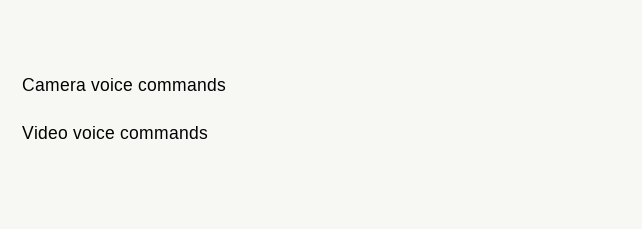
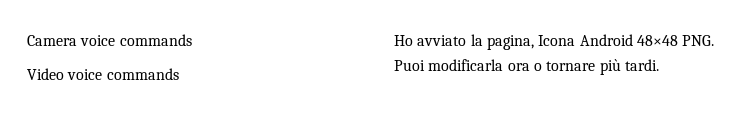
(208, 132) none -> [394,34,715,50] [394,59,659,75] // Ho avviato la pagina, Icona Android 48×48 PNG. Puoi modificarla ora o tornare più tardi.

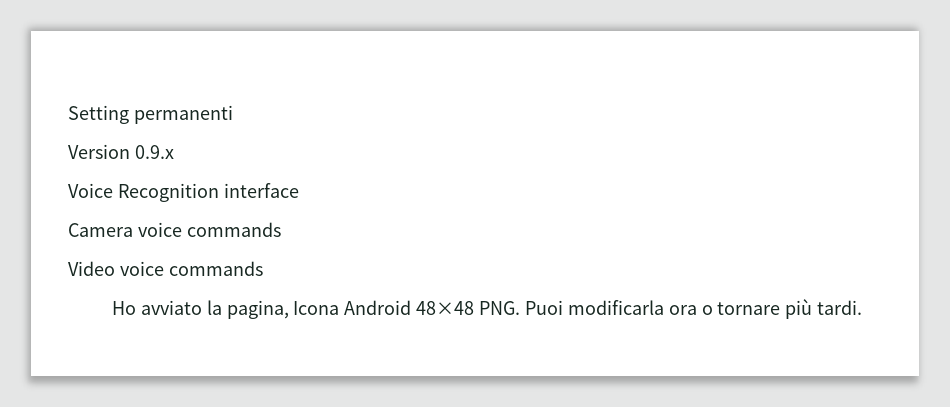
(27, 40) none -> [68,105,233,124] [68,144,174,159] [68,183,299,202] Setting permanenti // Version 0.9.x // Voice Recognition interface //

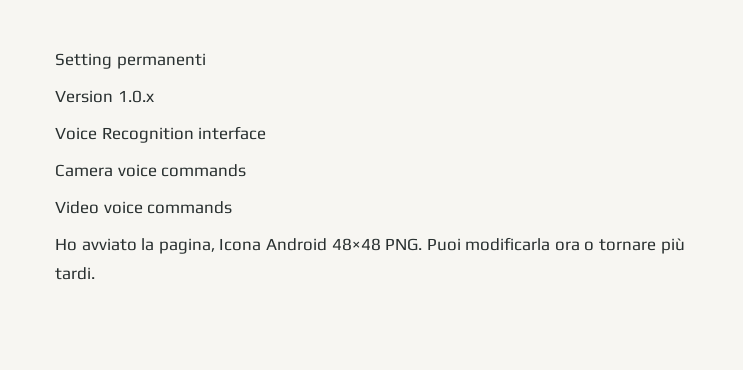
[134,145,174,159] 0.9.x -> [117,90,154,103] 1.0.x

